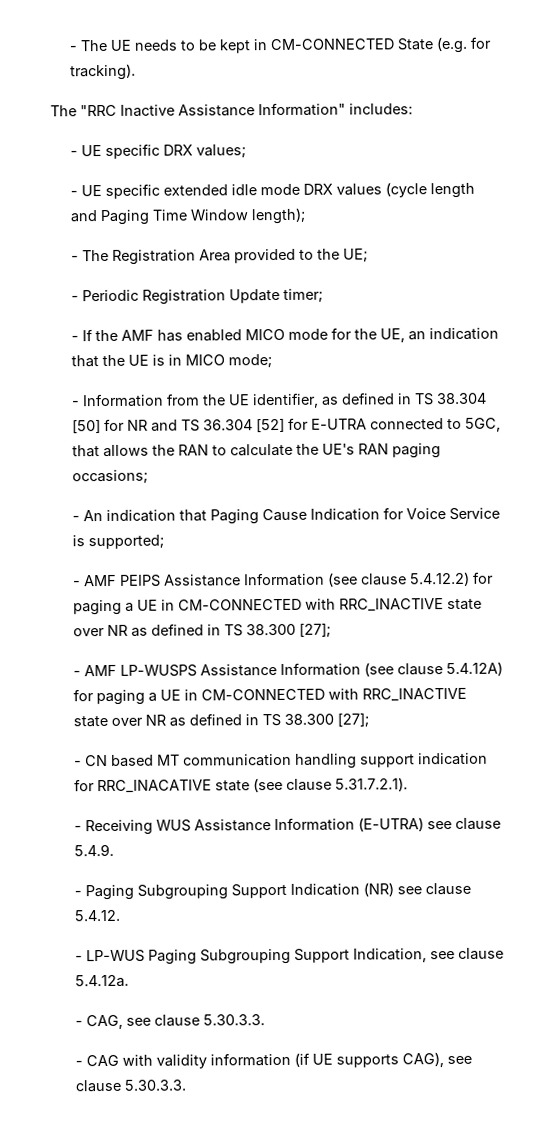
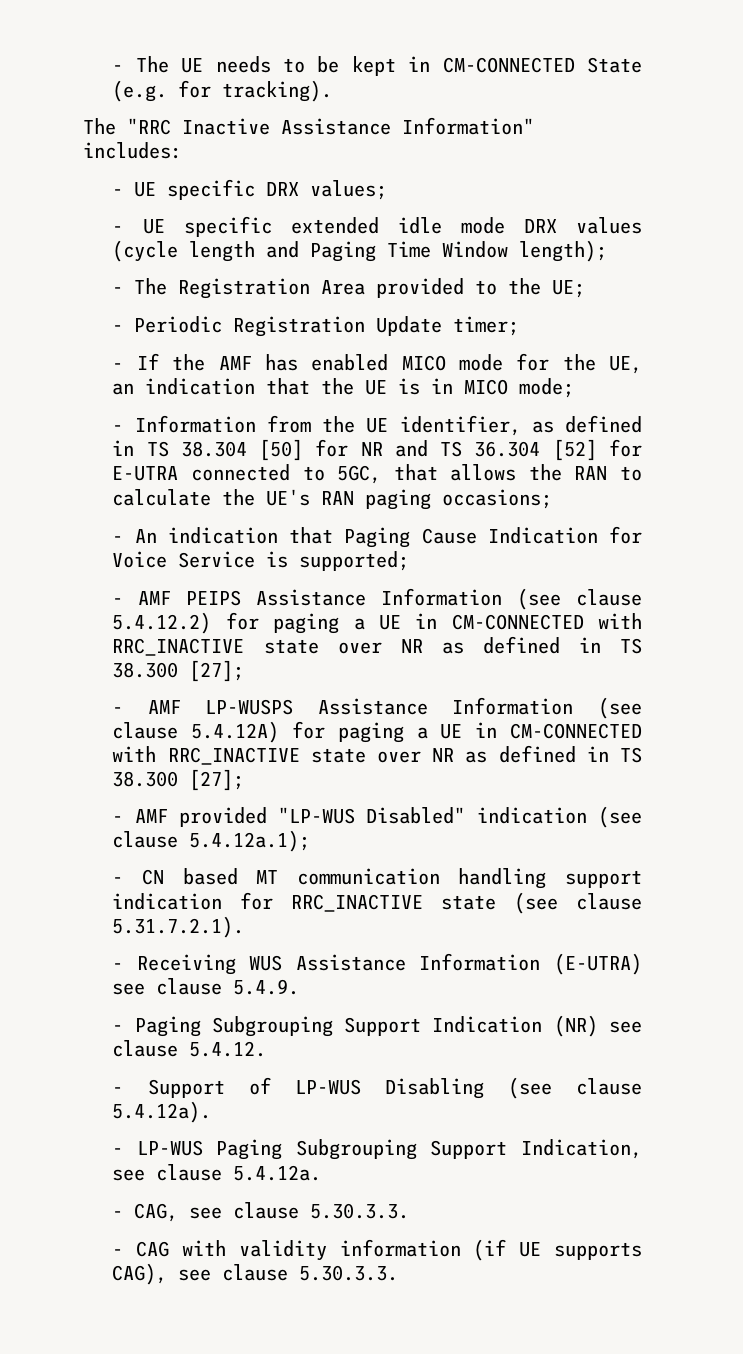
(370, 720) none -> [112,806,642,828] [112,830,311,852] // - AMF provided "LP-WUS Disabled" indication (see clause 5.4.12a.1);
[97,779,213,794] RRC_INACATIVE -> [291,894,424,912] RRC_INACTIVE
(122, 915) none -> [112,1077,642,1099] [112,1101,212,1123] // - Support of LP-WUS Disabling (see clause 5.4.12a).

